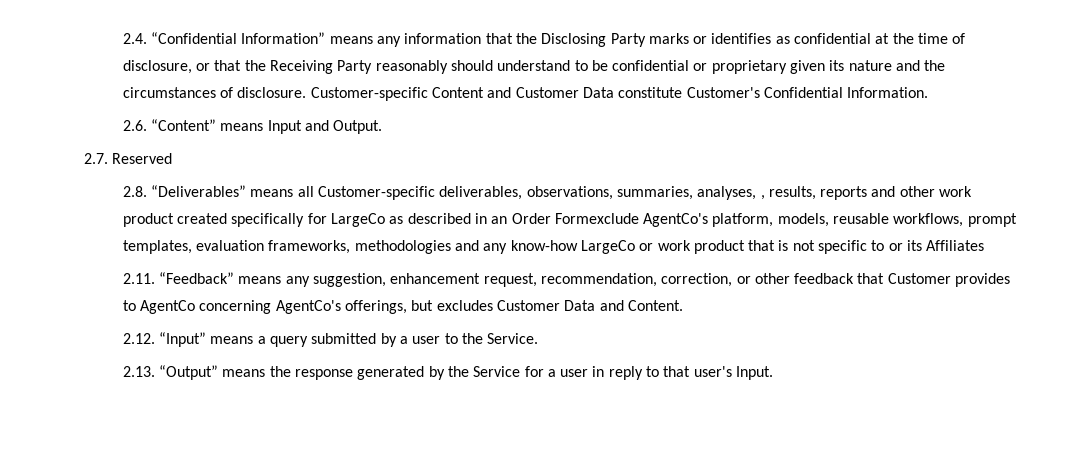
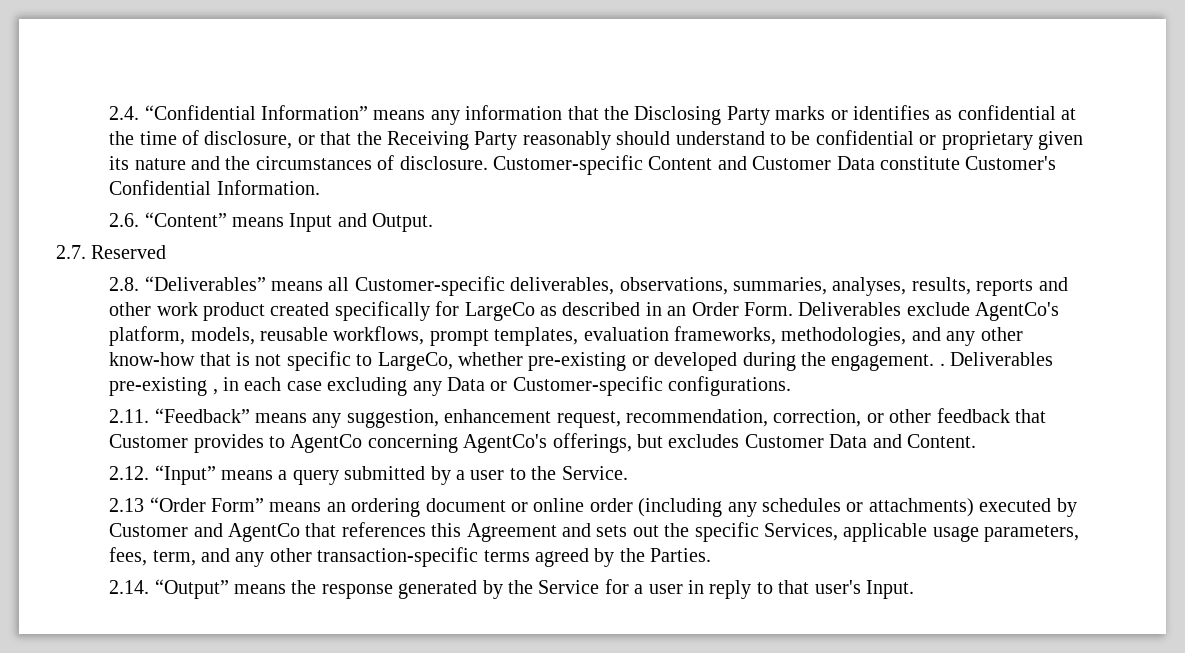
[760,195,765,200] , -> (907, 286) none
[554,213,639,224] Formexclude -> [744,302,970,316] Form. Deliverables exclude
[354,240,745,254] methodologies and any know-how LargeCo or work product -> [781,327,1023,346] [109,352,196,366] methodologies, and any other know-how
[888,240,985,251] or its Affiliates -> [377,352,1054,371] [109,376,792,396] LargeCo, whether pre-existing or developed during the engagement. . Deliverables pre-existing , in each case excluding any Data or Customer-specific configurations.
[122,366,155,377] 2.13. -> [109,497,1077,517] [109,522,1080,542] [109,547,712,567] [109,580,150,594] 2.13 “Order Form” means an ordering document or online order (including any schedules or attachments) executed by Customer and AgentCo that references this Agreement and sets out the specific Services, applicable usage parameters, fees, term, and any other transaction-specific terms agreed by the Parties. // 2.14.

